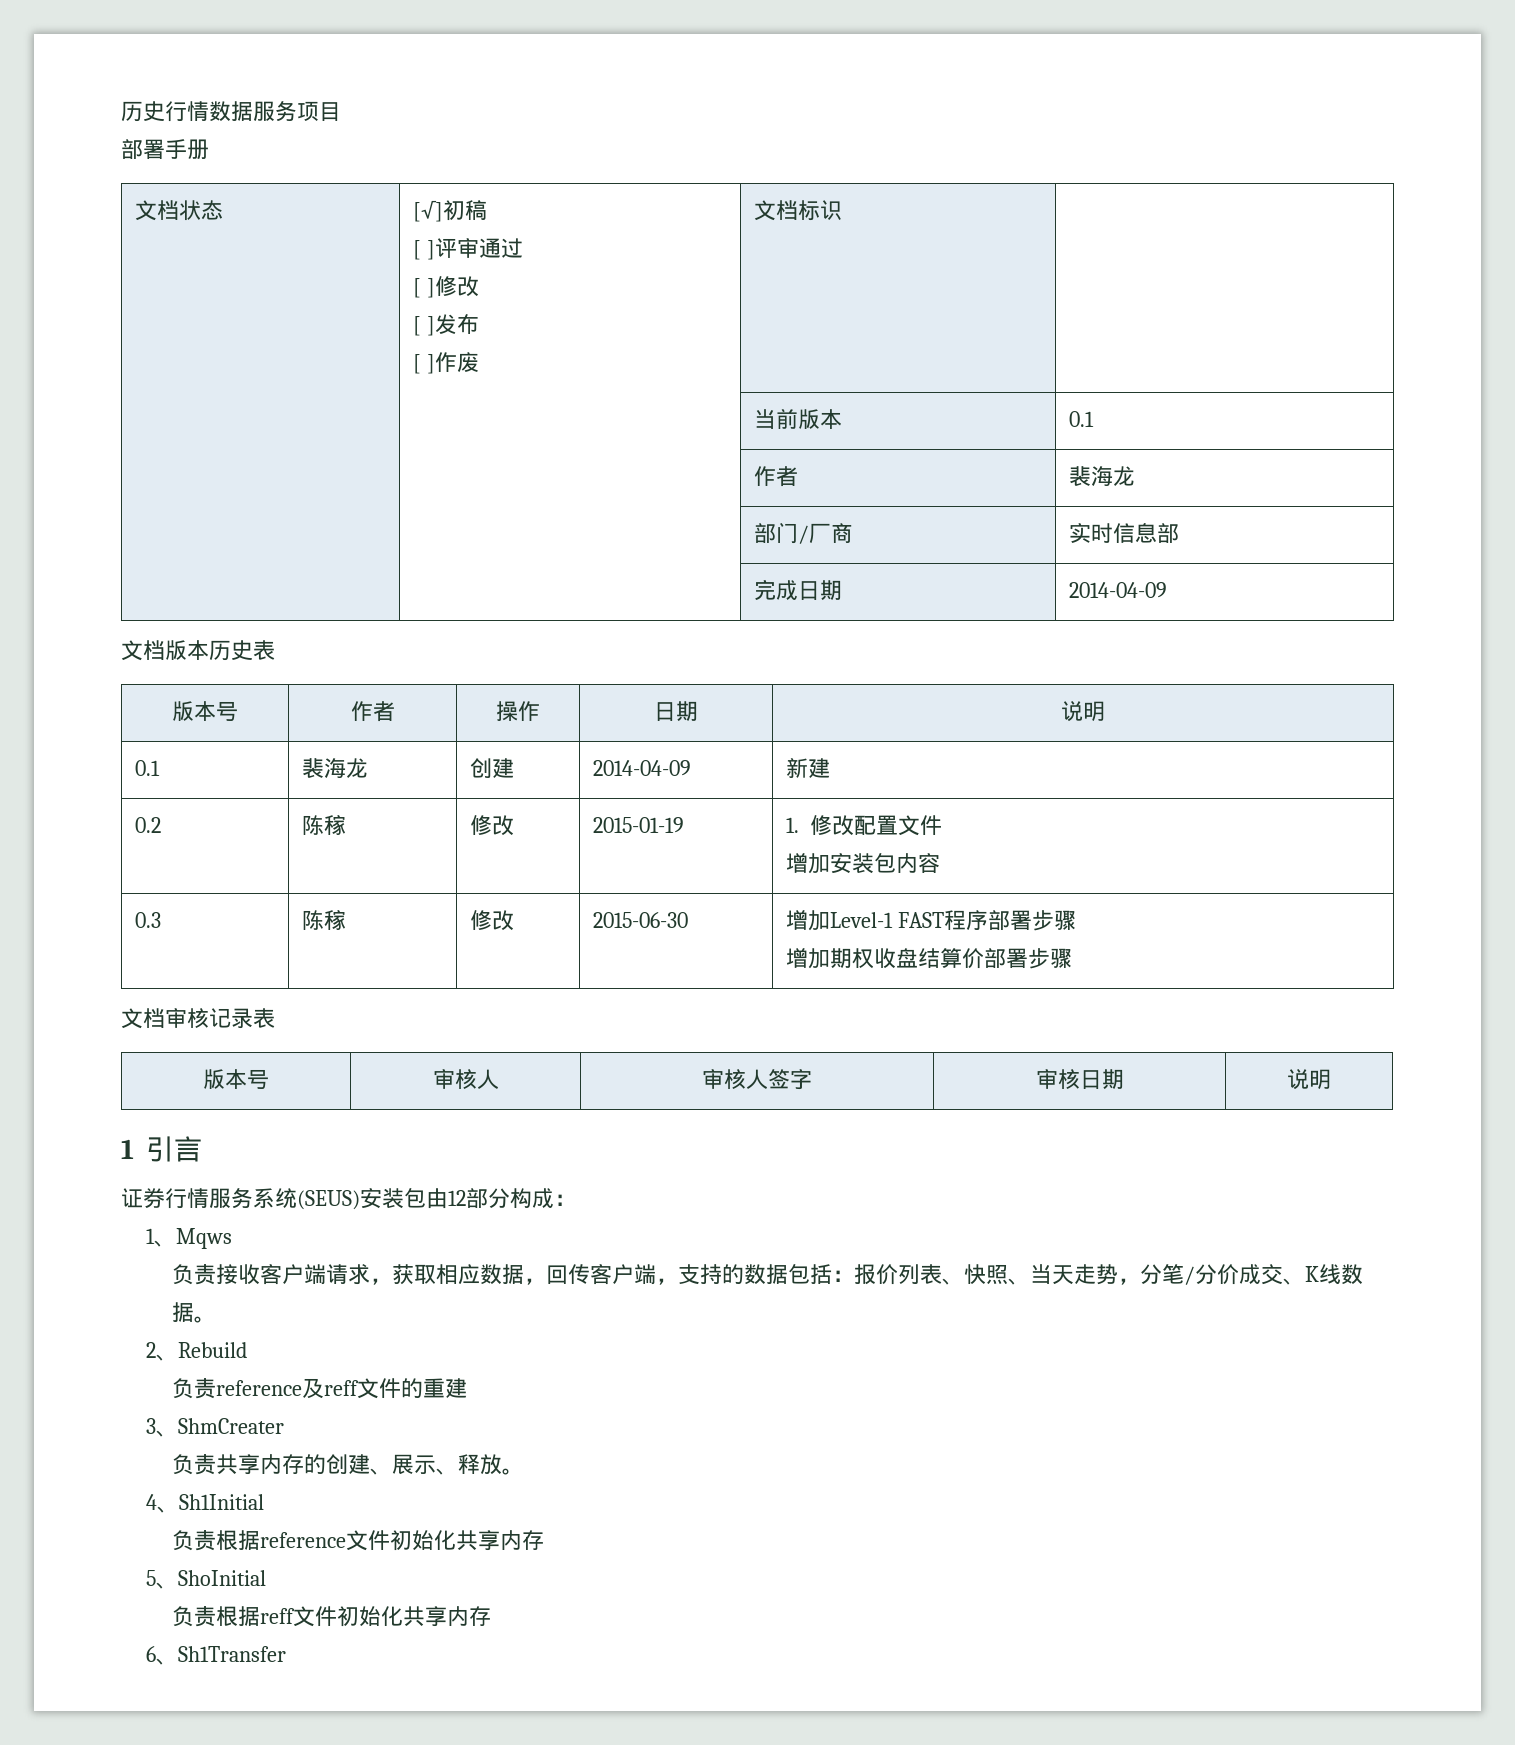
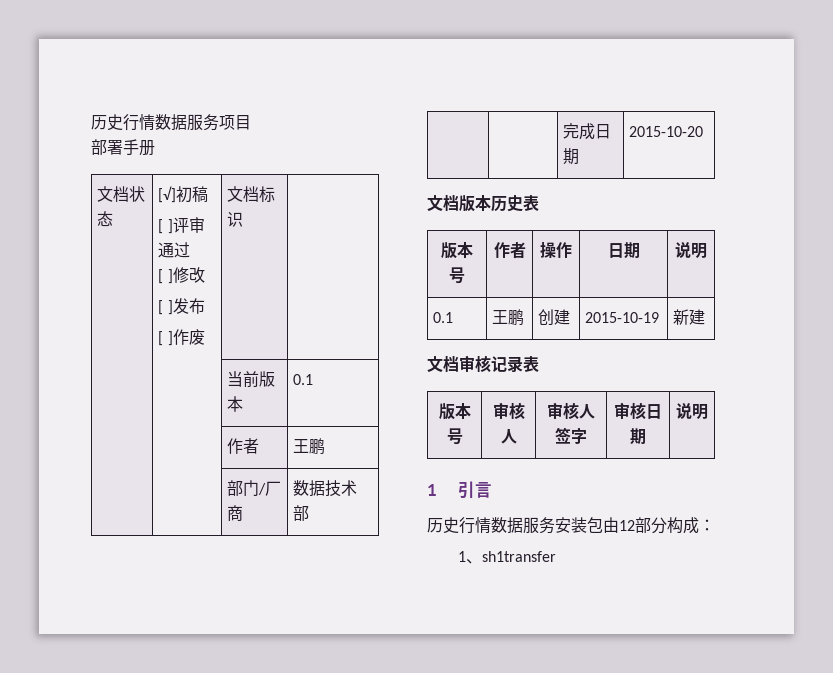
[1068,466,1135,486] 裴海龙 -> [293,438,326,455] 王鹏
[1068,522,1157,543] 实时信息 -> [293,480,358,497] 数据技术
[1068,582,1167,598] 2014-04-09 -> [629,126,704,137] 2015-10-20
[301,758,368,778] 裴海龙 -> [492,309,525,326] 王鹏
[592,760,691,776] 2014-04-09 -> [585,312,660,323] 2015-10-19
[134,817,161,833] [301,815,346,835] [469,815,514,836] [592,817,684,833] [785,815,942,836] [785,853,940,874] [134,912,161,928] [301,910,346,930] [469,910,514,931] [592,912,688,928] [785,910,1076,931] [785,948,1072,969] // 0.2 | 陈稼 | 修改 | 2015-01-19 | 1.修改配置文件 // 增加安装包内容 // 0.3 | 陈稼 | 修改 | 2015-06-30 | 增加Level-1 FAST程序部署步骤 // 增加期权收盘结算价部署步骤 -> (706, 317) none
[121,1188,360,1210] 证券行情服务系统(SEUS) -> [427,517,555,534] 历史行情数据服务
[176,1228,233,1249] [171,1264,1363,1285] [171,1302,216,1323] [146,1342,248,1361] [171,1378,467,1399] [146,1418,285,1437] [171,1454,524,1475] [146,1494,265,1513] [171,1530,544,1551] [146,1570,267,1589] [171,1606,491,1627] [146,1646,287,1665] Mqws // 负责接收客户端请求，获取相应数据，回传客户端，支持的数据包括：报价列表、快照、当天走势，分笔/分价成交、K线数据。 // 2、Rebuild // 负责reference及reff文件的重建 // 3、ShmCreater // 负责共享内存的创建、展示、释放。 // 4、Sh1Initial // 负责根据reference文件初始化共享内存 // 5、ShoInitial // 负责根据reff文件初始化共享内存 // 6、Sh1Transfer -> [481,551,556,562] sh1transfer

